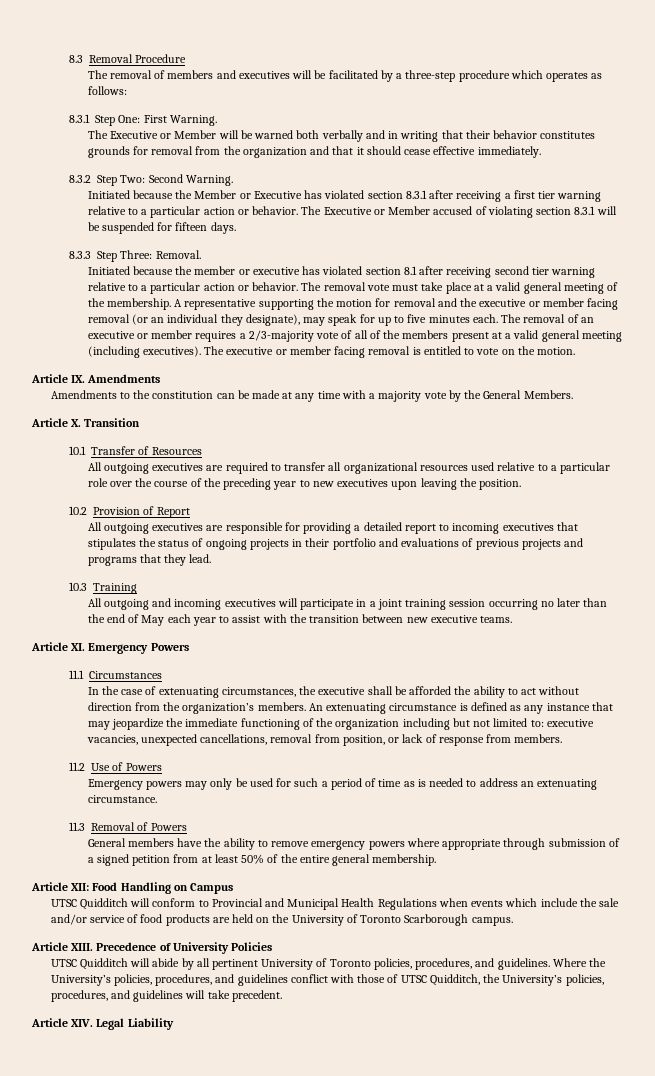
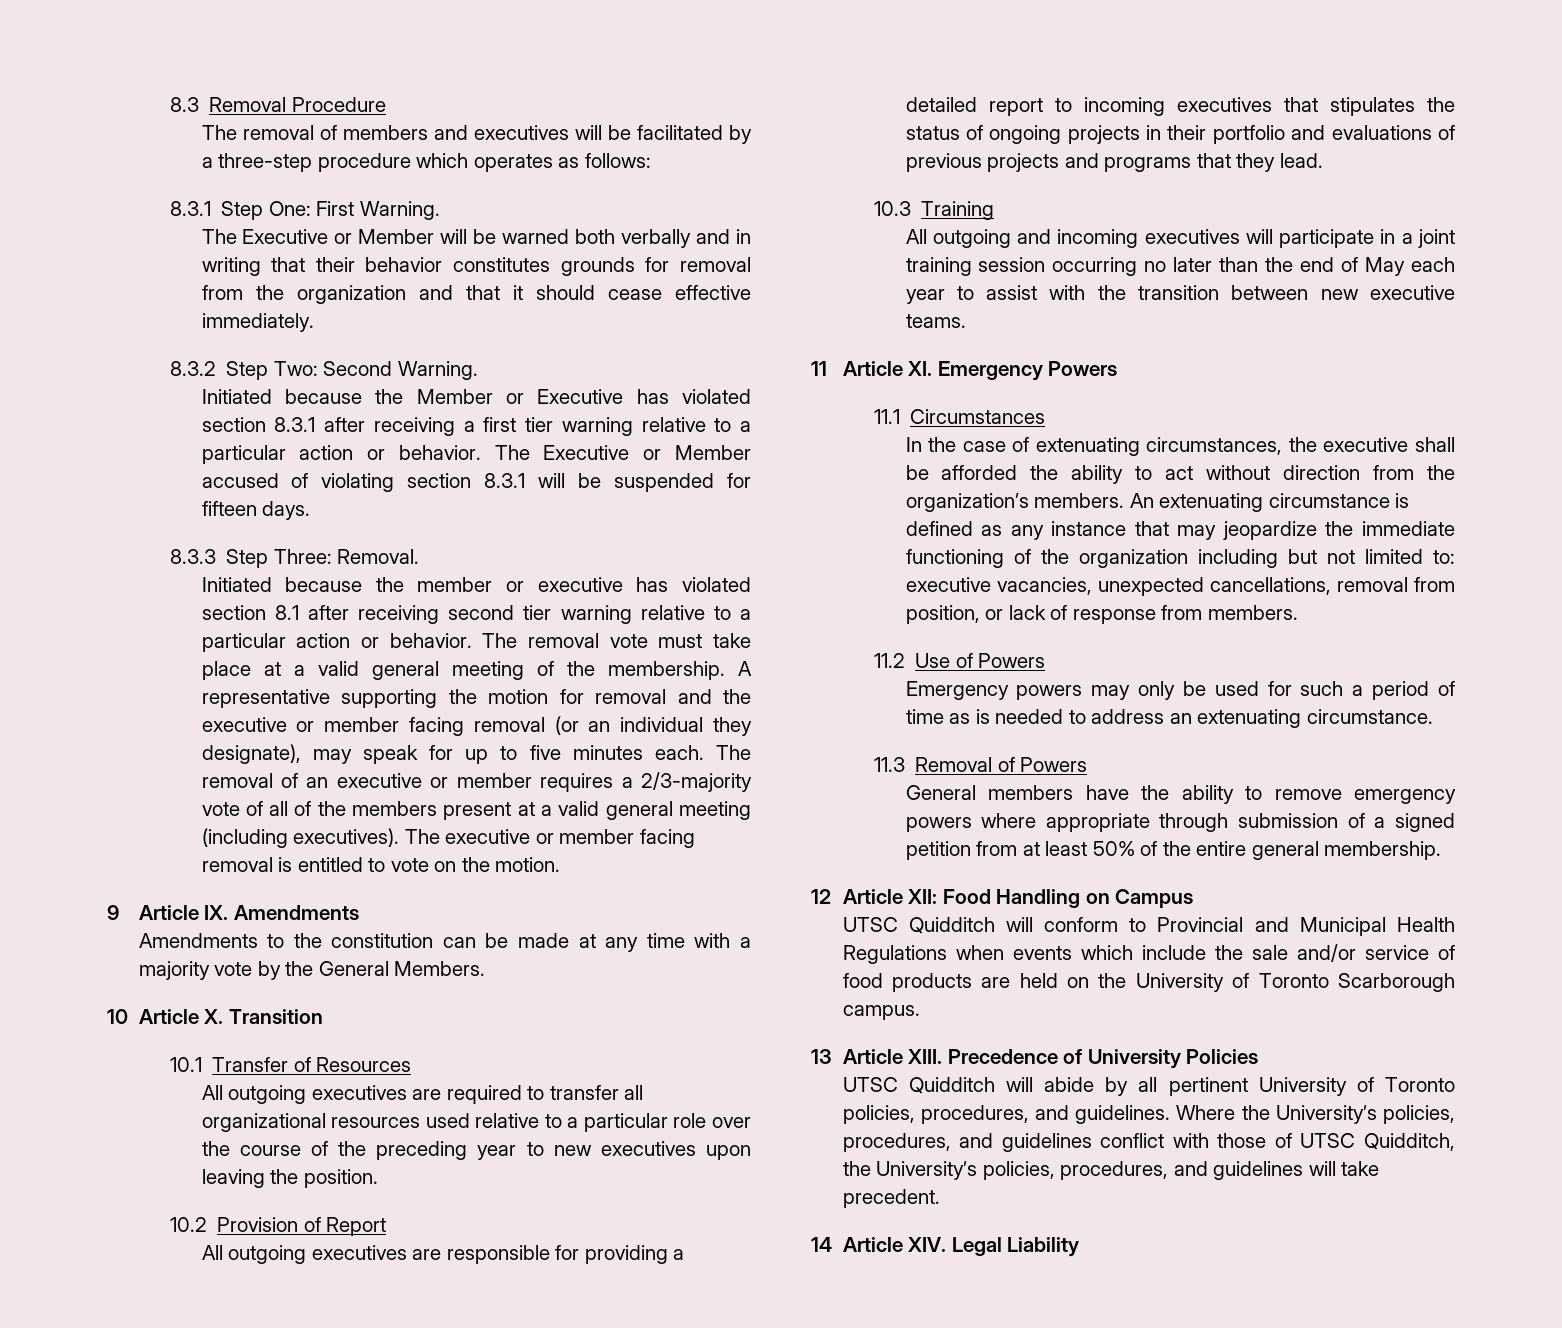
(576, 351) none -> [107,905,119,920] 9
(573, 394) none -> [107,1009,128,1024] 10
(513, 619) none -> [811,361,827,376] 11
(437, 860) none -> [811,889,831,904] 12
(513, 921) none -> [811,1049,832,1064] 13
(282, 996) none -> [811,1237,832,1252] 14

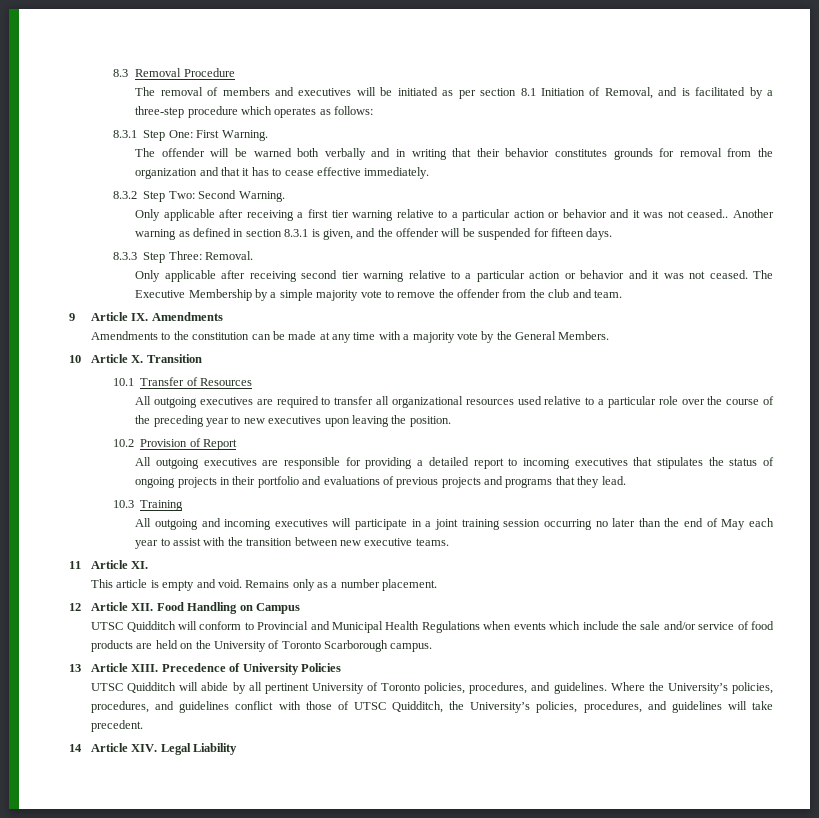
(631, 132) none -> [397,87,690,99] initiated as per section 8.1 Initiation of Removal, and is
[242,229,435,244] Executive or Member -> [161,148,205,157] offender
[535,285,595,300] should -> [251,167,282,176] has to
[201,389,751,404] [201,417,316,432] Initiated because the Member or Executive has violated section 8.3.1 -> [135,209,215,221] Only applicable
[398,445,751,460] [201,473,526,492] behavior. The Executive or Member accused of violating section 8.3.1 -> [562,209,775,218] [135,228,440,240] behavior and it was not ceased.. Another warning as defined in section 8.3.1 is given, and the offender
[201,577,751,592] [201,605,299,620] Initiated because the member or executive has violated section 8.1 -> [135,270,216,282] Only applicable
[389,633,752,648] [201,661,752,680] [201,689,751,708] [201,716,753,736] [201,744,751,764] [201,772,753,792] [201,801,751,820] [201,828,695,848] [201,857,561,872] behavior. The removal vote must take place at a valid general meeting of the membership. A representative supporting the motion for removal and the executive or member facing removal (or an individual they designate), may speak for up to five minutes each. The removal of an executive or member requires a 2/3-majority vote of all of the members present at a valid general meeting (including executives). The executive or member facing removal is entitled to vote on the motion. -> [580,270,774,279] [135,289,622,301] behavior and it was not ceased. The Executive Membership by a simple majority vote to remove the offender from the club and team.
[937,361,1118,381] [873,409,1046,424] [905,437,1455,456] [905,465,1455,484] [905,493,1410,512] [905,521,1455,540] [905,549,1455,568] [905,577,1455,596] [905,605,1298,624] [873,653,1046,668] [905,681,1455,700] [905,709,1433,728] [873,757,1088,772] [905,785,1456,804] [905,813,1455,832] [905,841,1442,860] Emergency Powers // 11.1 Circumstances // In the case of extenuating circumstances, the executive shall be afforded the ability to act without direction from the organization’s members. An extenuating circumstance is defined as any instance that may jeopardize the immediate functioning of the organization including but not limited to: executive vacancies, unexpected cancellations, removal from position, or lack of response from members. // 11.2 Use of Powers // Emergency powers may only be used for such a period of time as is needed to address an extenuating circumstance. // 11.3 Removal of Powers // General members have the ability to remove emergency powers where appropriate through submission of a signed petition from at least 50% of the entire general membership. -> [91,579,438,591] // This article is empty and void. Remains only as a number placement.
[908,889,938,904] XII: -> [131,603,154,611] XII.

